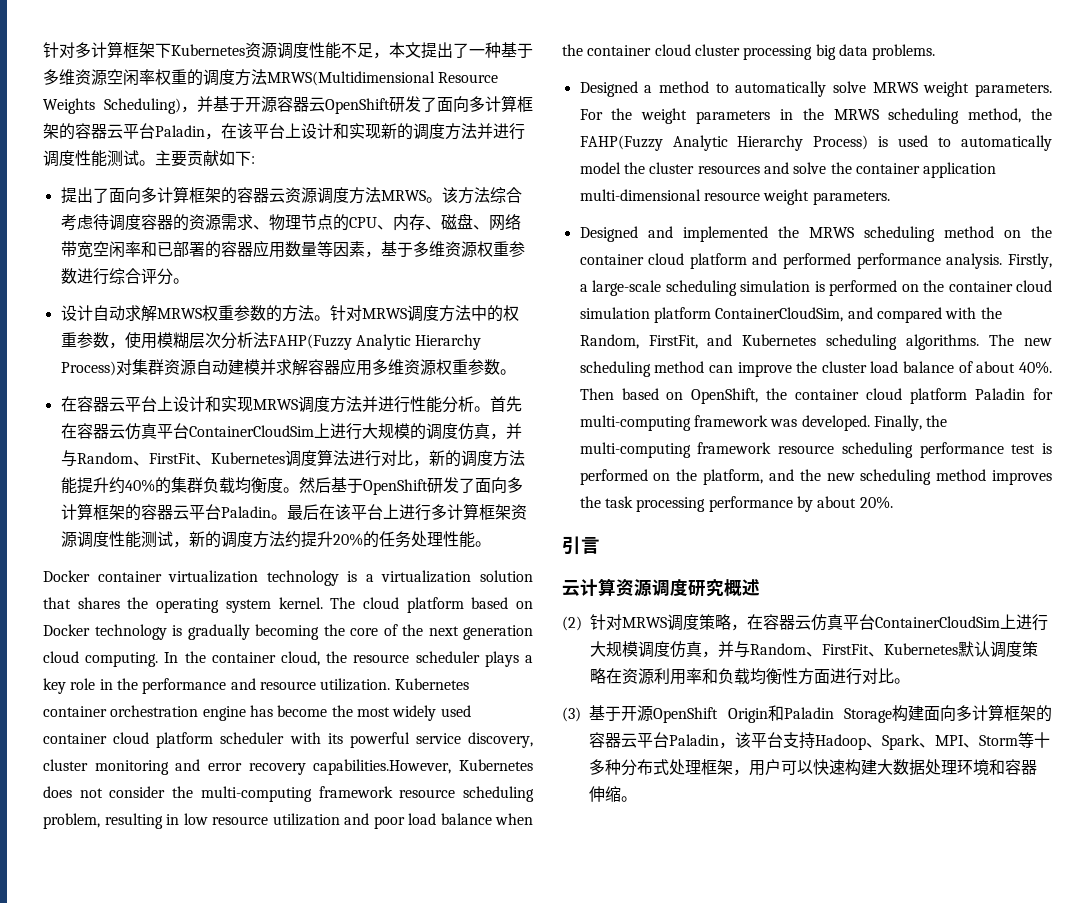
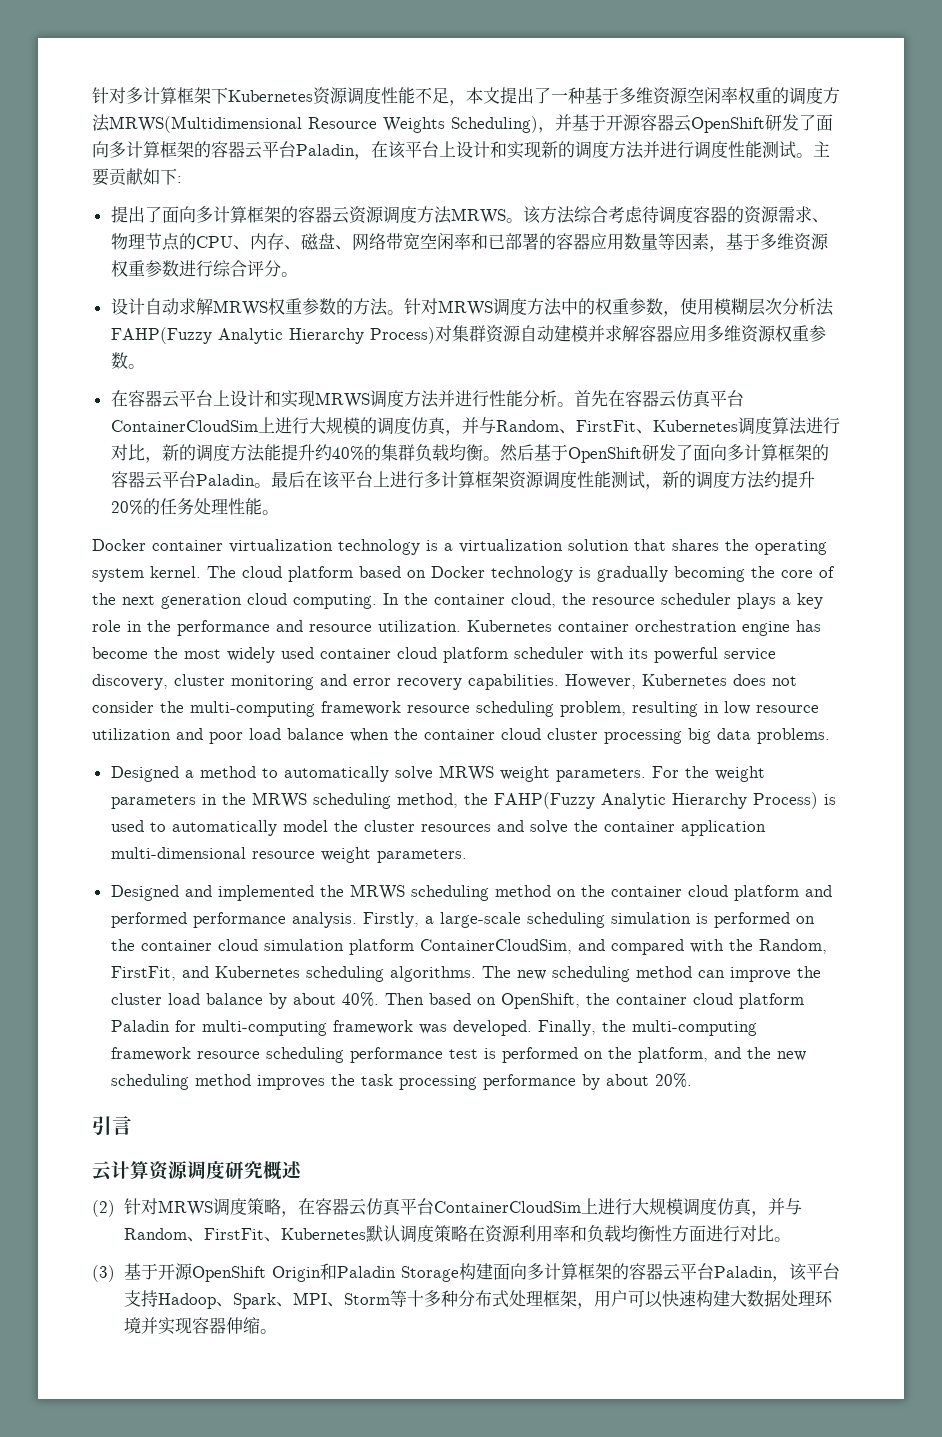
[266,477,283,493] 度 -> (483, 452) none
[313,759,452,775] capabilities.However, -> [468,674,636,690] capabilities. However,
[958,361,973,373] of -> [268,993,287,1009] by
[989,759,1005,775] 和 -> [140,1317,192,1335] 并实现

